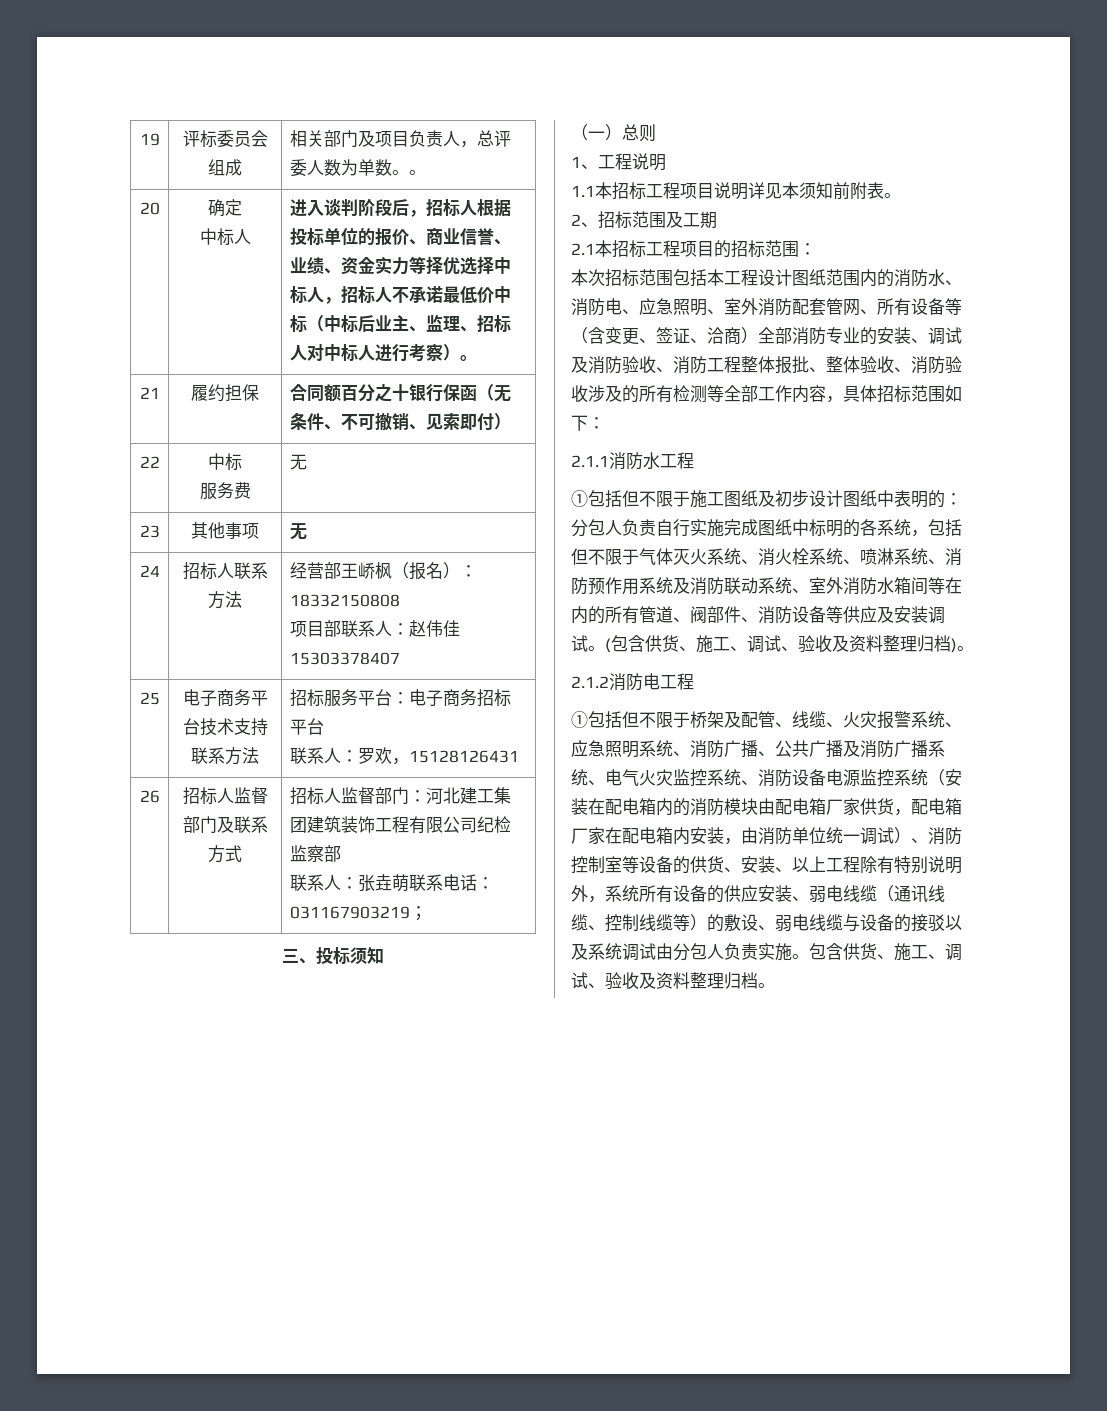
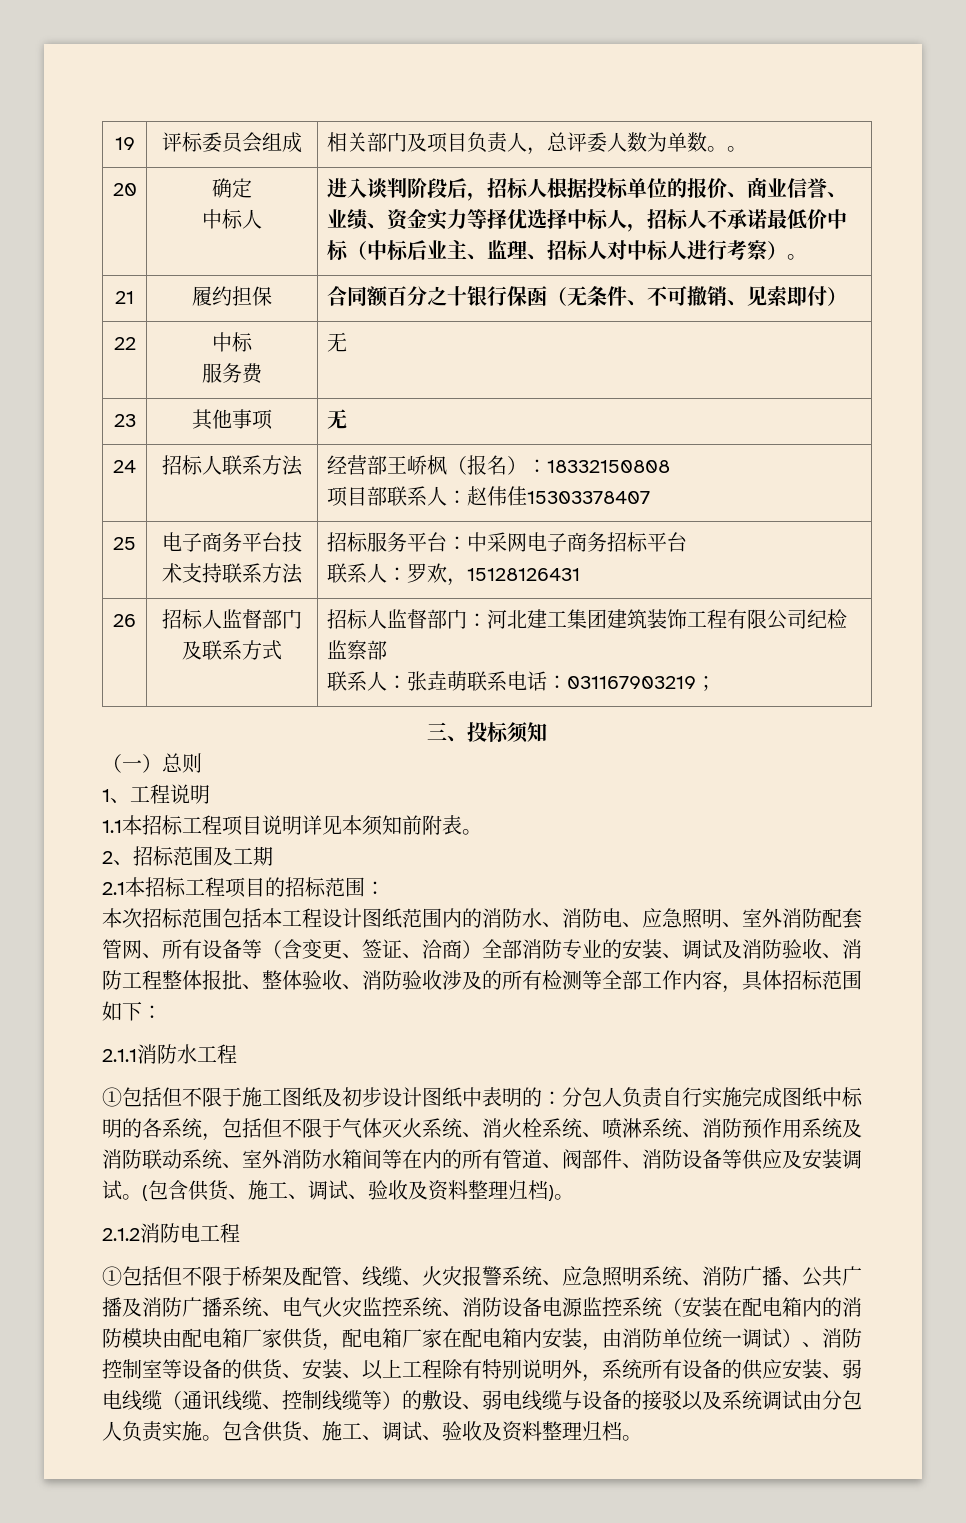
(409, 698) none -> [466,532,527,552] 中采网

